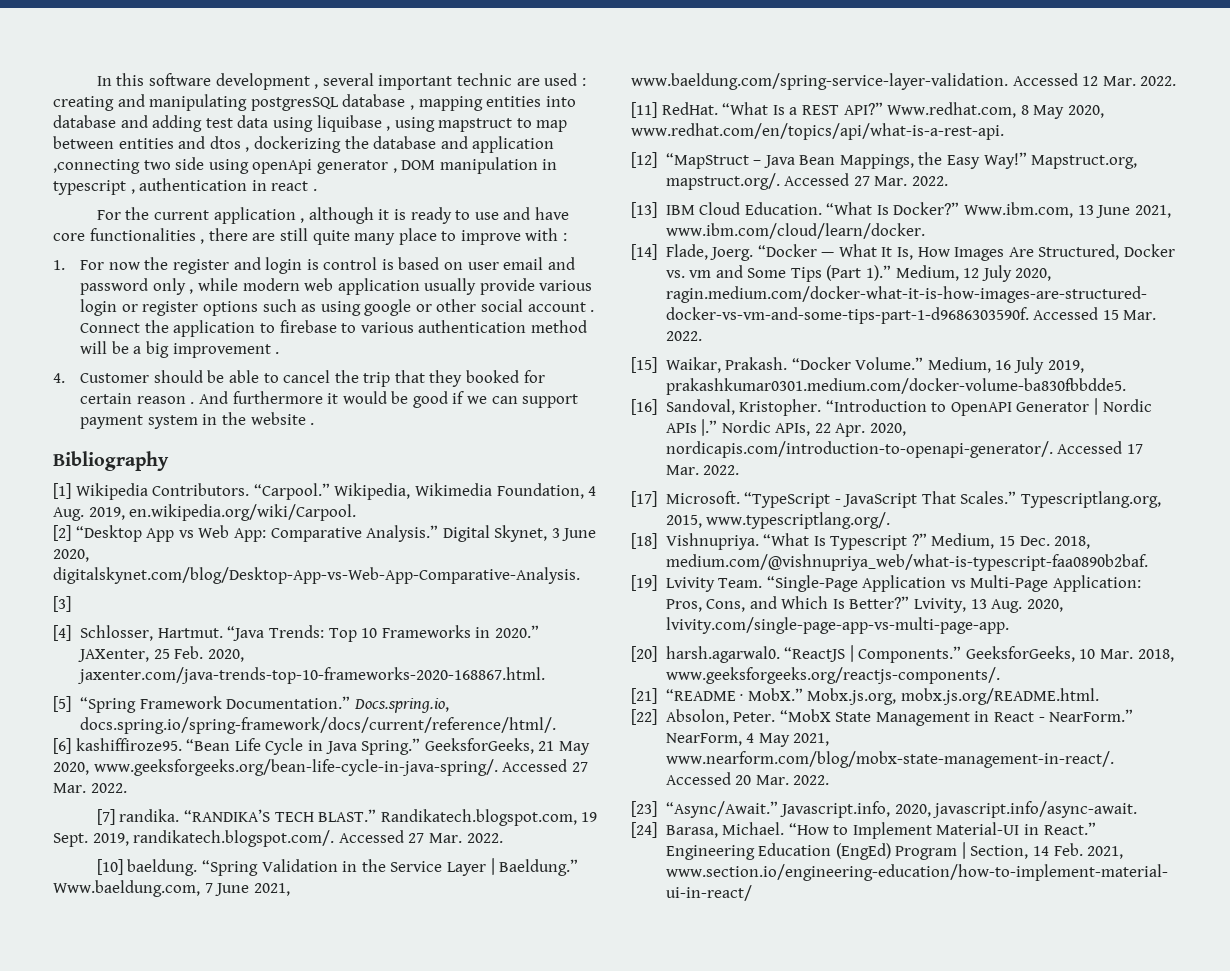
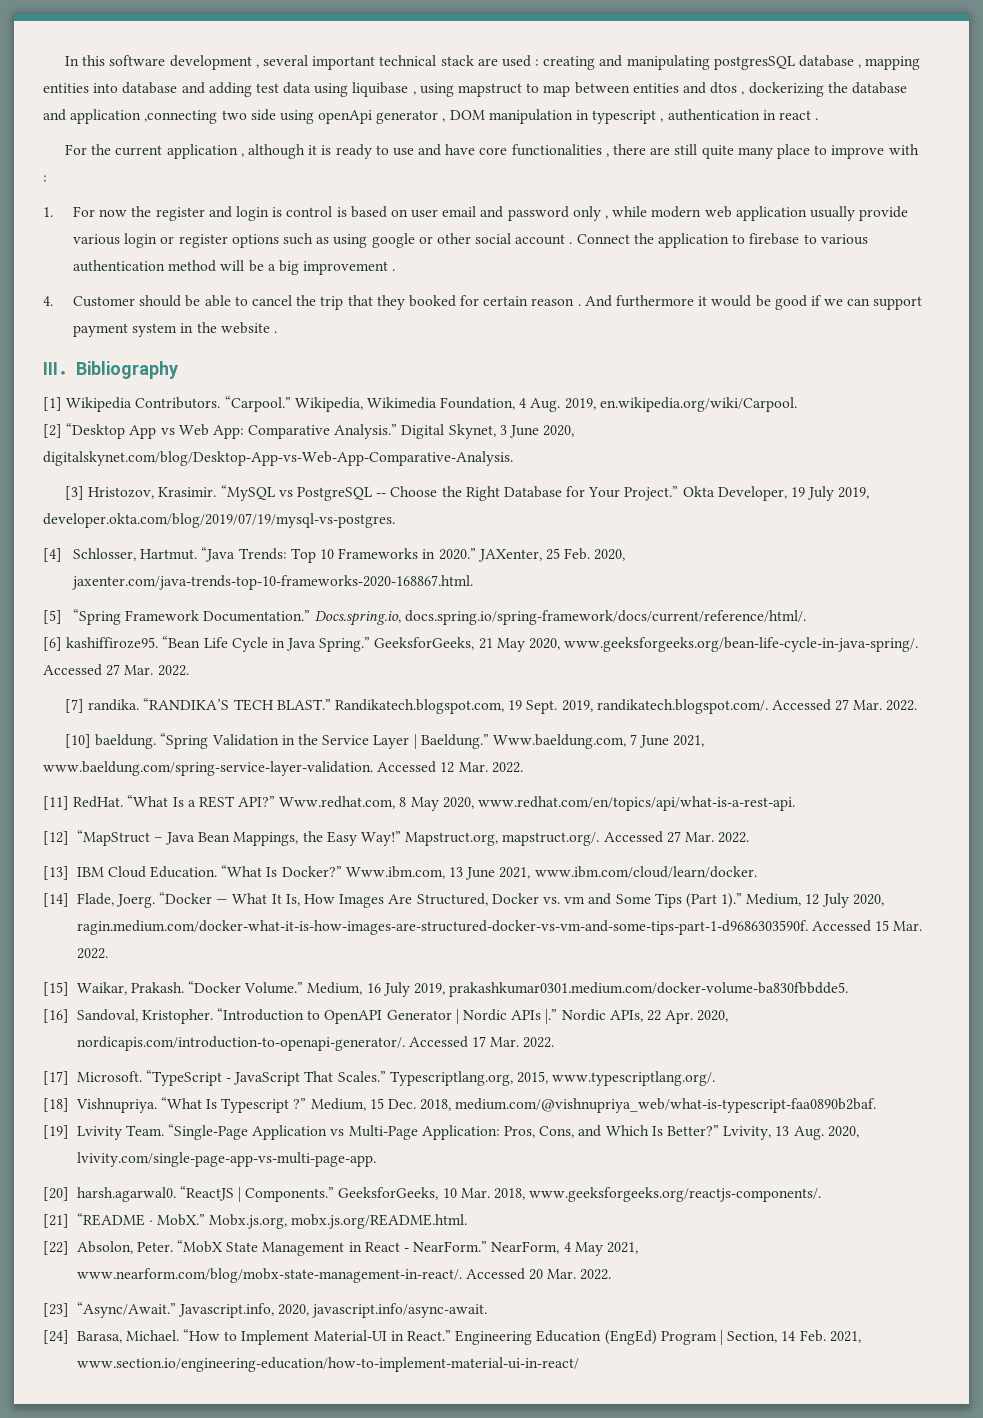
[456,73,512,86] technic -> [379,55,474,66] technical stack
(315, 424) none -> [43,362,76,375] III．
(71, 604) none -> [88,485,870,501] [43,513,395,528] Hristozov, Krasimir. “MySQL vs PostgreSQL -- Choose the Right Database for Your Project.” Okta Developer, 19 July 2019, developer.okta.com/blog/2019/07/19/mysql-vs-postgres.

